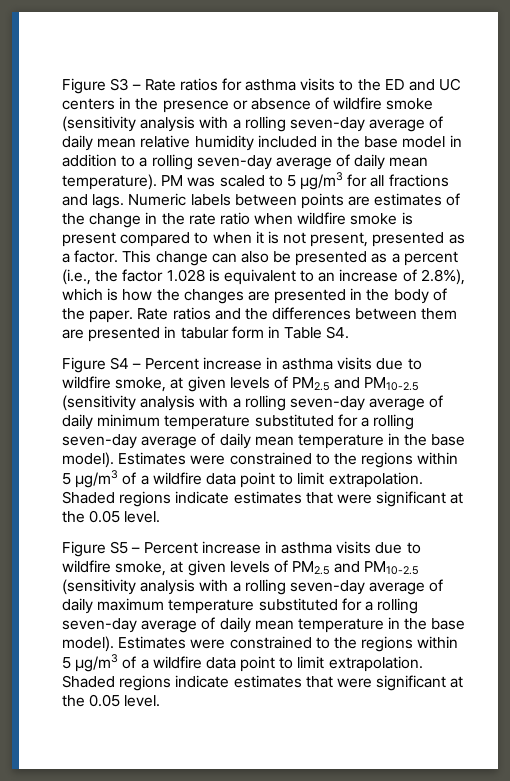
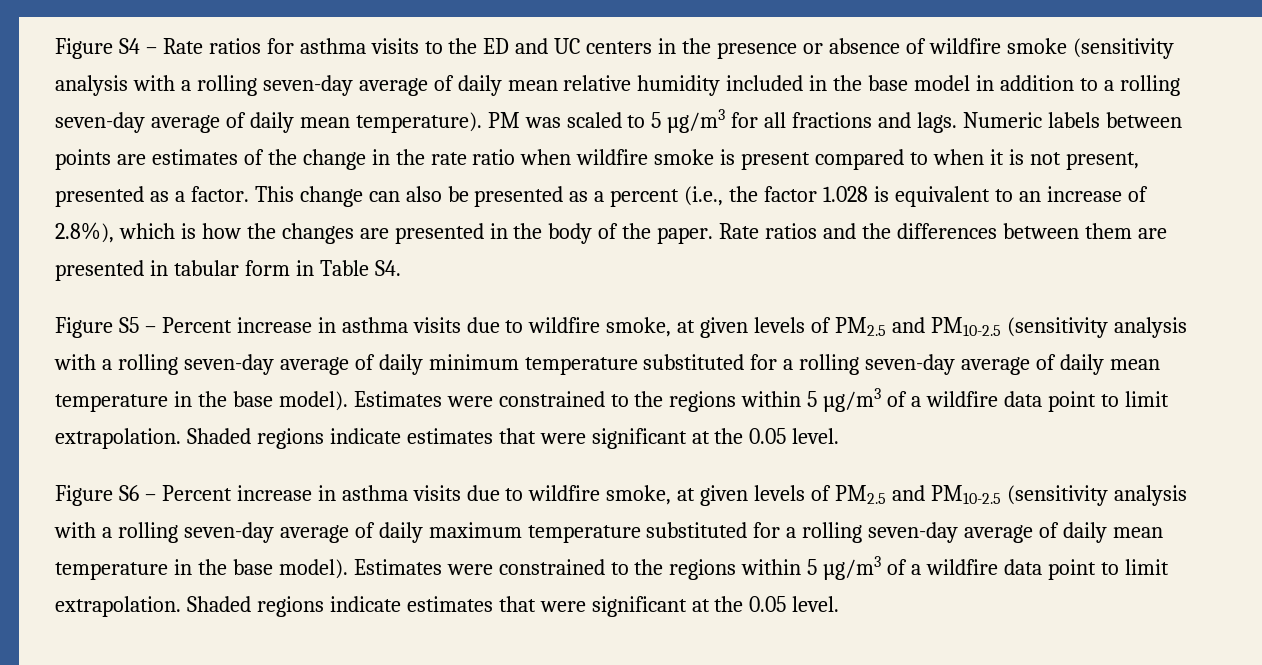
[62,78,130,94] Figure S3 -> [55,38,140,59] Figure S4
[110,357,130,370] S4 -> [118,317,139,333] S5
[110,541,129,554] S5 -> [118,485,139,501] S6

